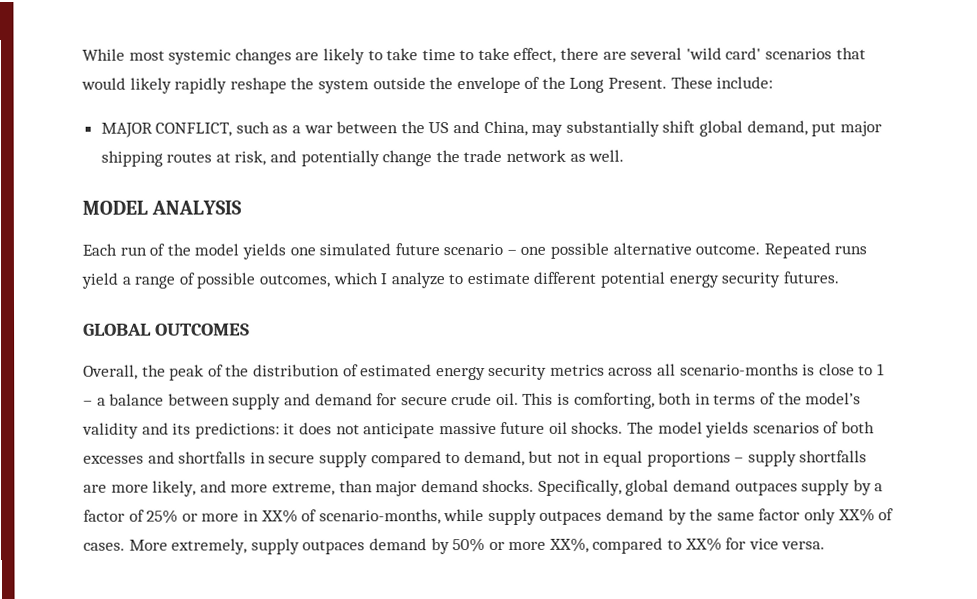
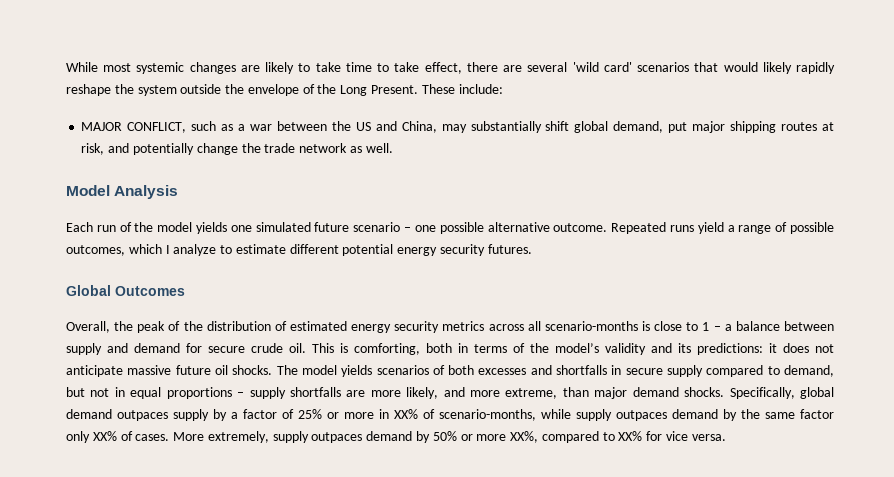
[82,200,243,215] MODEL ANALYSIS -> [66,185,179,199] Model Analysis
[83,323,250,336] GLOBAL OUTCOMES -> [66,285,185,296] Global Outcomes

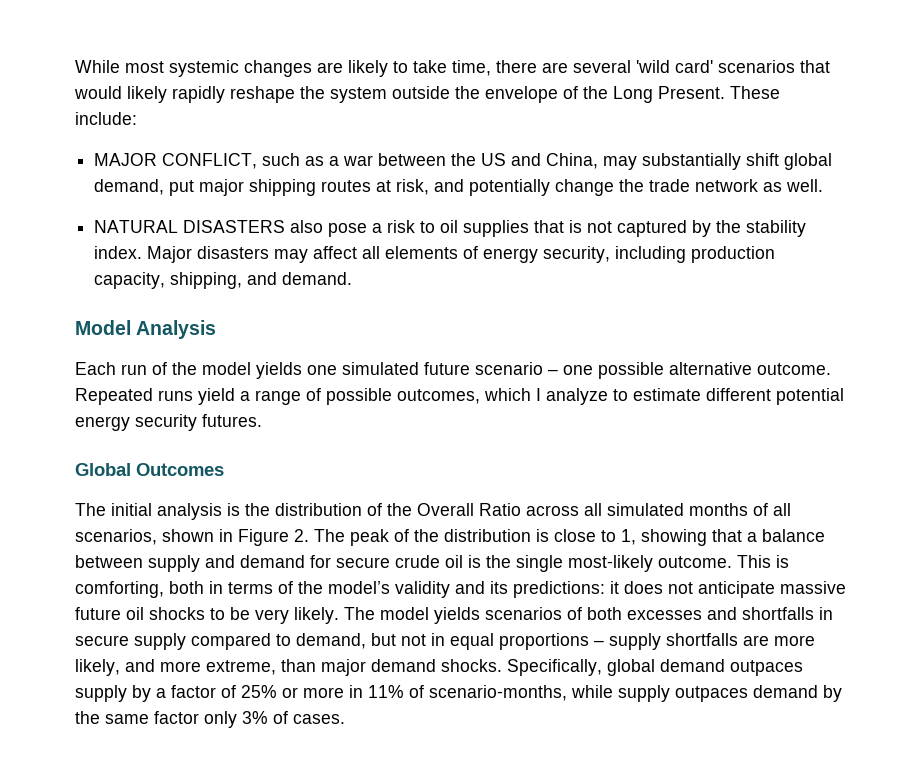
[345,62,462,74] time to take effect, -> [452,60,491,76] time,
(393, 148) none -> [94,220,807,237] [94,246,776,263] [94,272,353,289] // NATURAL DISASTERS also pose a risk to oil supplies that is not captured by the stability index. Major disasters may affect all elements of energy security, including production capacity, shipping, and demand.
[66,321,721,333] Overall, the peak of the distribution of estimated energy security metrics across all scenario-months is close to 1 – -> [75,503,791,520] [75,529,742,546] The initial analysis is the distribution of the Overall Ratio across all simulated months of all scenarios, shown in Figure 2. The peak of the distribution is close to 1, showing that
[289,343,306,353] oil. -> [445,555,732,572] oil is the single most-likely outcome.
[232,365,273,375] shocks. -> [149,607,339,624] shocks to be very likely.
[394,409,418,419] XX% -> [368,685,404,698] 11%
[92,431,117,441] XX% -> [242,711,268,724] 3%
[173,431,726,443] More extremely, supply outpaces demand by 50% or more XX%, compared to XX% for vice versa. -> (345, 719) none

